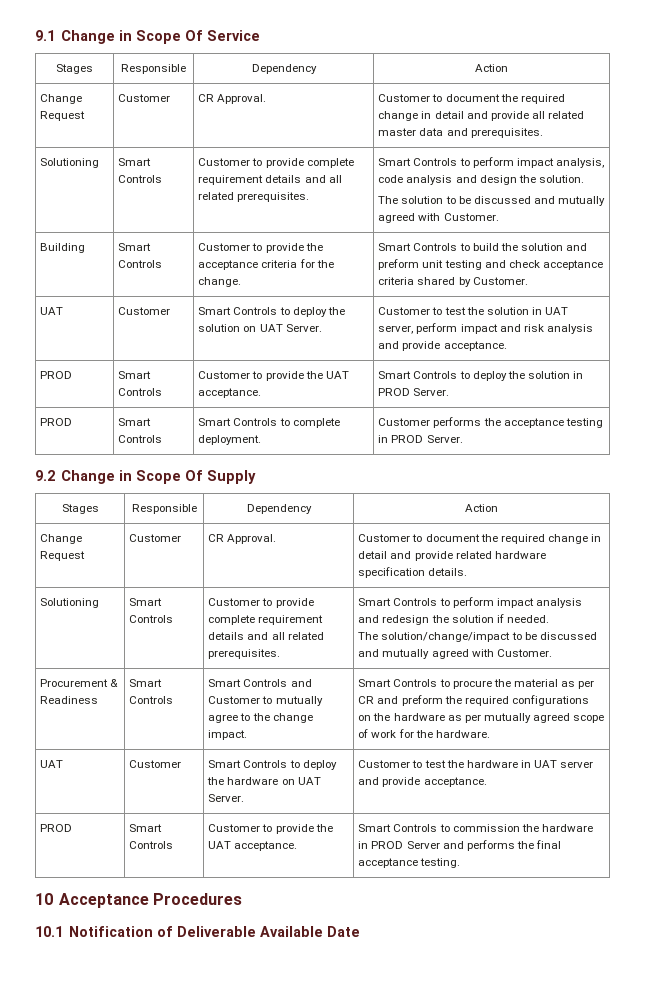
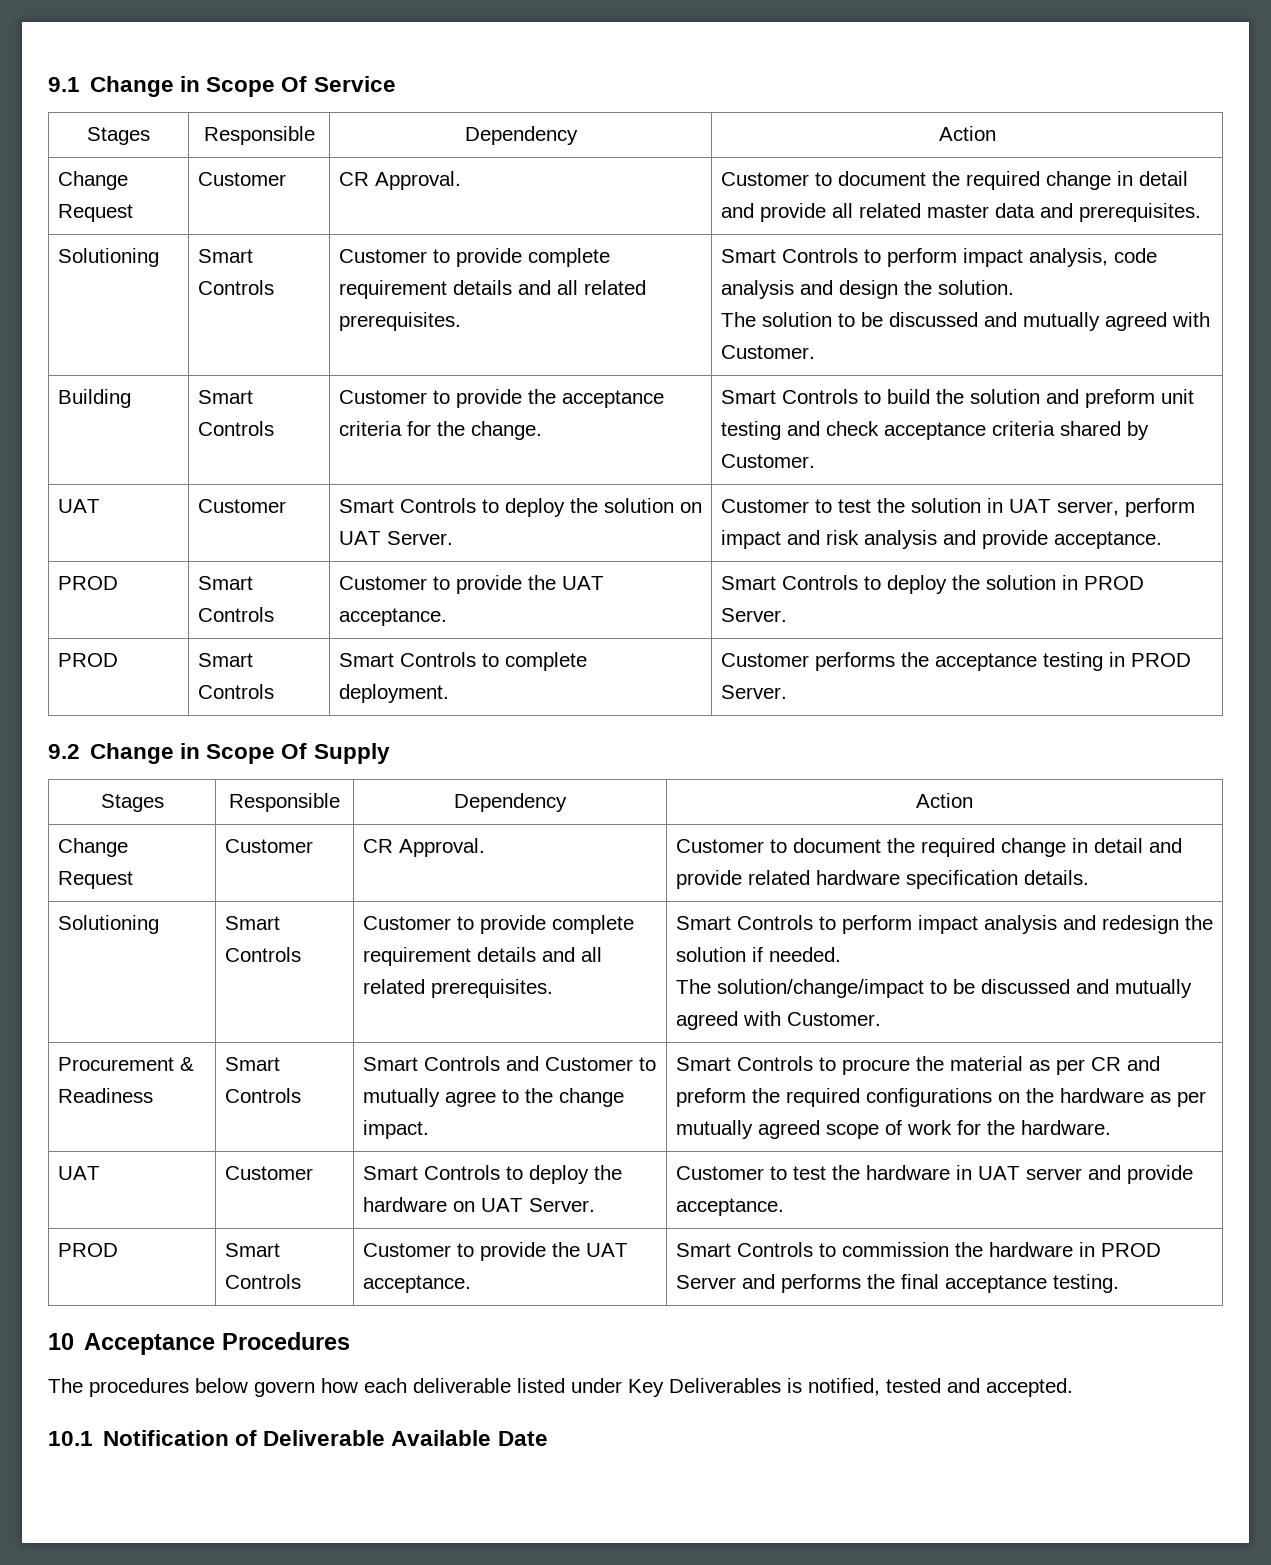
(243, 899) none -> [48,1378,1073,1397] // The procedures below govern how each deliverable listed under Key Deliverables is notified, tested and accepted.

